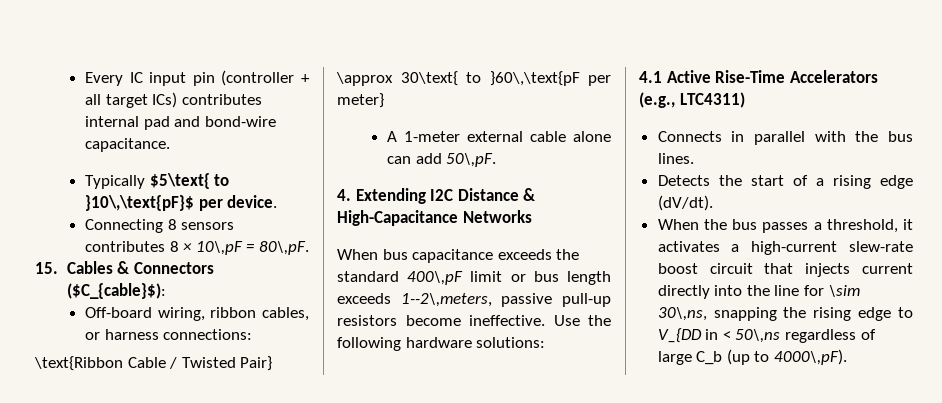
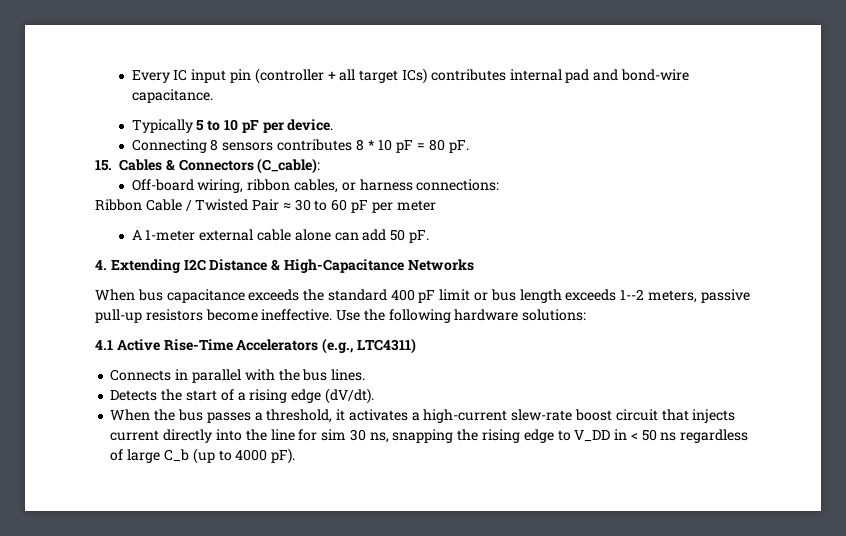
[149,173,230,189] [84,195,194,211] $5\text{ to }10\,\text{pF}$ -> [196,119,259,133] 5 to 10 pF
[183,241,309,255] × 10\,pF = 80\,pF. -> [367,139,469,153] * 10 pF = 80 pF.
[66,283,166,299] ($C_{cable}$): -> [257,158,321,174] (C_cable):
[34,356,123,371] \text{Ribbon -> [95,199,142,211] Ribbon
[240,356,273,371] [336,71,611,86] [337,93,384,108] Pair} \approx 30\text{ to }60\,\text{pF per meter} -> [252,199,436,213] Pair ≈ 30 to 60 pF per meter
[446,153,497,167] 50\,pF. -> [390,229,429,243] 50 pF.
[407,271,464,285] 400\,pF -> [390,289,436,303] 400 pF
[400,293,492,307] 1--2\,meters, -> [620,289,697,303] 1--2 meters,
[828,285,860,297] [657,307,707,321] \sim 30\,ns, -> [321,429,389,443] sim 30 ns,
[657,328,702,343] V_{DD -> [574,430,611,442] V_DD
[735,329,781,343] 50\,ns -> [641,429,677,441] 50 ns
[774,349,848,365] 4000\,pF). -> [235,448,296,464] 4000 pF).

